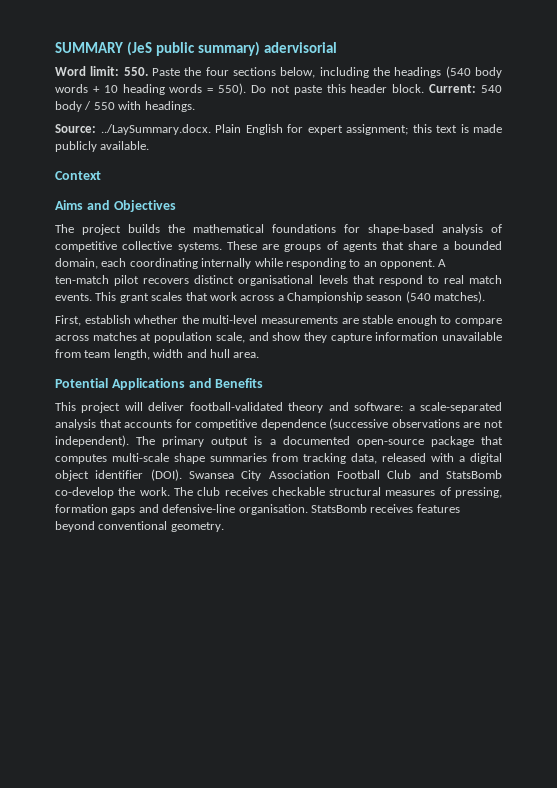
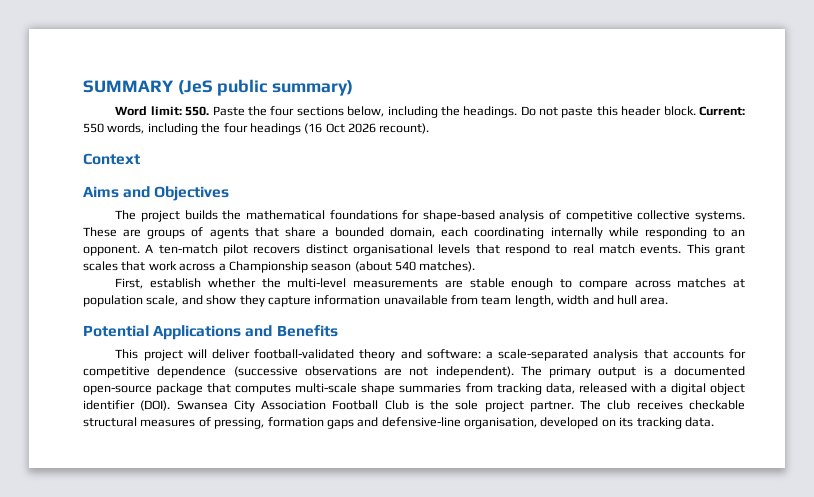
[263,42,337,53] adervisorial -> (354, 88) none
[394,66,502,78] [55,83,247,95] headings (540 body words + 10 heading words = 550). -> [463,106,518,118] headings.
[480,85,502,93] [55,101,195,112] [55,124,502,135] [55,141,150,152] 540 body / 550 with headings. // Source: ../LaySummary.docx. Plain English for expert assignment; this text is made publicly available. -> [83,123,430,135] 550 words, including the four headings (16 Oct 2026 recount).
[405,291,431,303] (540 -> [354,261,416,272] (about 540
[418,470,502,479] [55,487,170,498] and StatsBomb co-develop the work. -> [414,400,574,412] is the sole project partner.
[238,504,460,515] [55,521,224,532] organisation. StatsBomb receives features beyond conventional geometry. -> [464,417,714,429] organisation, developed on its tracking data.

